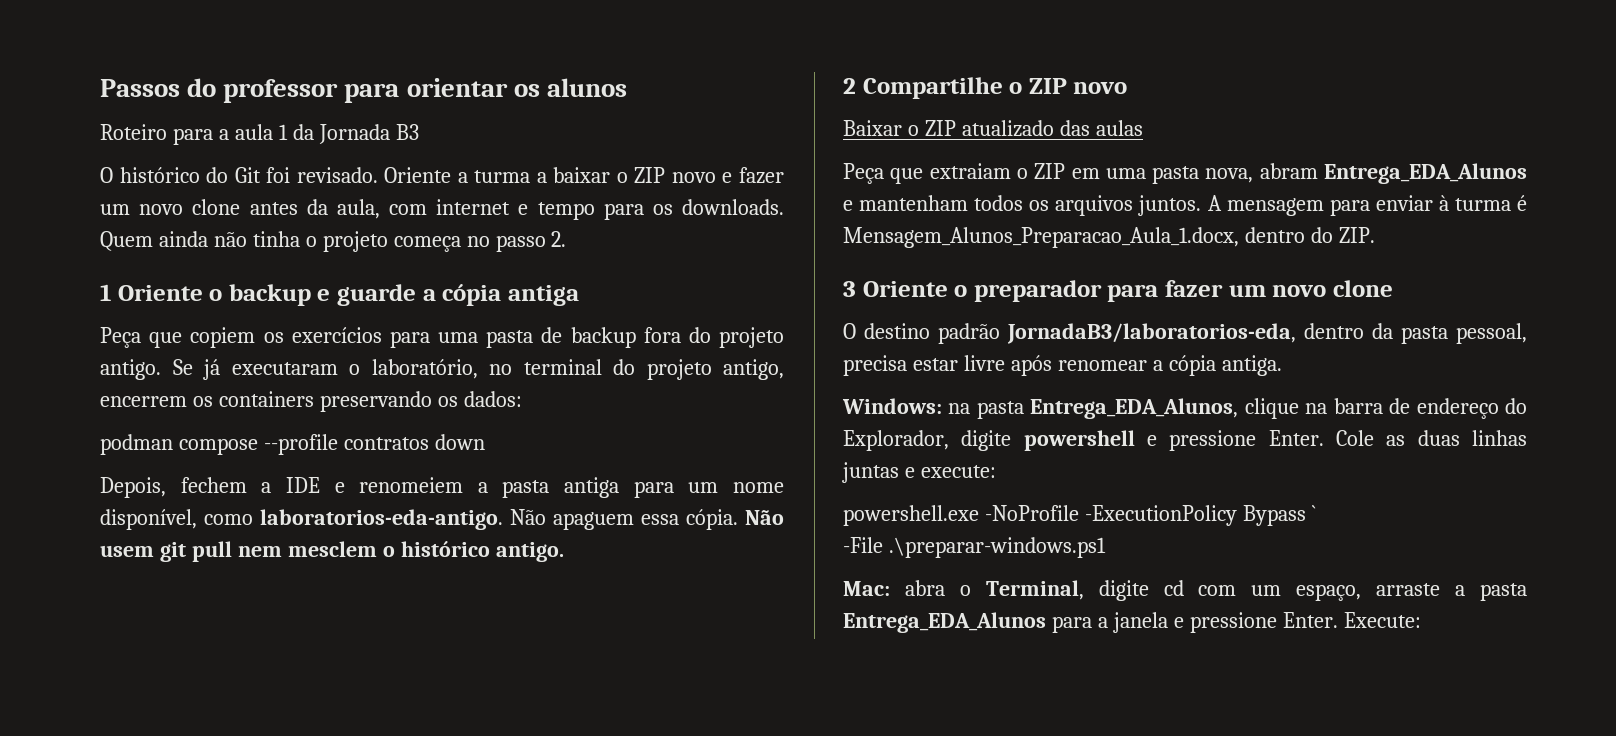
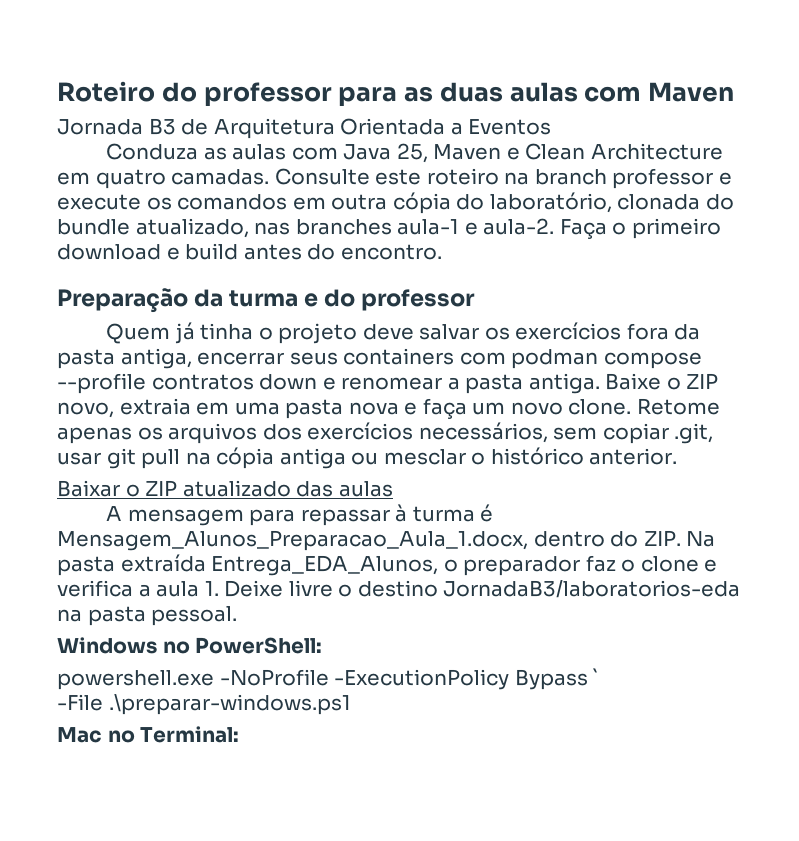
[100,79,180,97] Passos -> [57,81,155,102] Roteiro
[406,78,627,97] [100,124,419,145] [100,167,784,184] [100,199,784,220] [100,231,567,252] [100,284,579,306] [100,327,784,348] [100,359,784,380] [100,391,522,412] orientar os alunos // Roteiro para a aula 1 da Jornada B3 // O histórico do Git foi revisado. Oriente a turma a baixar o ZIP novo e fazer um novo clone antes da aula, com internet e tempo para os downloads. Quem ainda não tinha o projeto começa no passo 2. // 1 Oriente o backup e guarde a cópia antiga // Peça que copiem os exercícios para uma pasta de backup fora do projeto antigo. Se já executaram o laboratório, no terminal do projeto antigo, encerrem os containers preservando os dados: // -> [404,82,734,102] [57,118,552,139] [106,143,723,163] [57,168,732,189] [57,192,734,214] [57,218,721,239] [57,243,442,260] [57,288,476,313] [106,322,701,344] [57,348,506,369] as duas aulas com Maven // Jornada B3 de Arquitetura Orientada a Eventos // Conduza as aulas com Java 25, Maven e Clean Architecture em quatro camadas. Consulte este roteiro na branch professor e execute os comandos em outra cópia do laboratório, clonada do bundle atualizado, nas branches aula-1 e aula-2. Faça o primeiro download e build antes do encontro. // Preparação da turma e do professor // Quem já tinha o projeto deve salvar os exercícios fora da pasta antiga, encerrar seus containers com
[100,477,784,498] [100,509,784,530] [100,541,564,562] [843,77,1128,99] // Depois, fechem a IDE e renomeiem a pasta antiga para um nome disponível, como laboratorios-eda-antigo. Não apaguem essa cópia. Não usem git pull nem mesclem o histórico antigo. // 2 Compartilhe o ZIP novo -> [322,373,719,394] [57,398,720,419] [57,422,714,444] [57,447,678,469] e renomear a pasta antiga. Baixe o ZIP novo, extraia em uma pasta nova e faça um novo clone. Retome apenas os arquivos dos exercícios necessários, sem copiar .git, usar git pull na cópia antiga ou mesclar o histórico anterior.
[843,163,1527,184] [843,195,1202,216] Peça que extraiam o ZIP em uma pasta nova, abram Entrega_EDA_Alunos e mantenham todos os arquivos juntos. -> (393, 489) none
[1375,195,1433,211] enviar -> [300,509,390,526] repassar
[843,280,1393,302] [843,323,1527,344] [843,355,1282,376] [842,398,1527,419] [843,430,1527,451] [842,462,996,483] // 3 Oriente o preparador para fazer um novo clone // O destino padrão JornadaB3/laboratorios-eda, dentro da pasta pessoal, precisa estar livre após renomear a cópia antiga. // Windows: na pasta Entrega_EDA_Alunos, clique na barra de endereço do Explorador, digite powershell e pressione Enter. Cole as duas linhas juntas e execute: -> [686,531,716,547] [57,554,718,576] [57,580,741,598] [57,606,238,626] [57,637,323,654] Na pasta extraída Entrega_EDA_Alunos, o preparador faz o clone e verifica a aula 1. Deixe livre o destino JornadaB3/laboratorios-eda na pasta pessoal. // Windows no PowerShell:
[843,580,1527,601] [843,612,1421,633] Mac: abra o Terminal, digite cd com um espaço, arraste a pasta Entrega_EDA_Alunos para a janela e pressione Enter. Execute: -> [57,726,240,743] Mac no Terminal:

